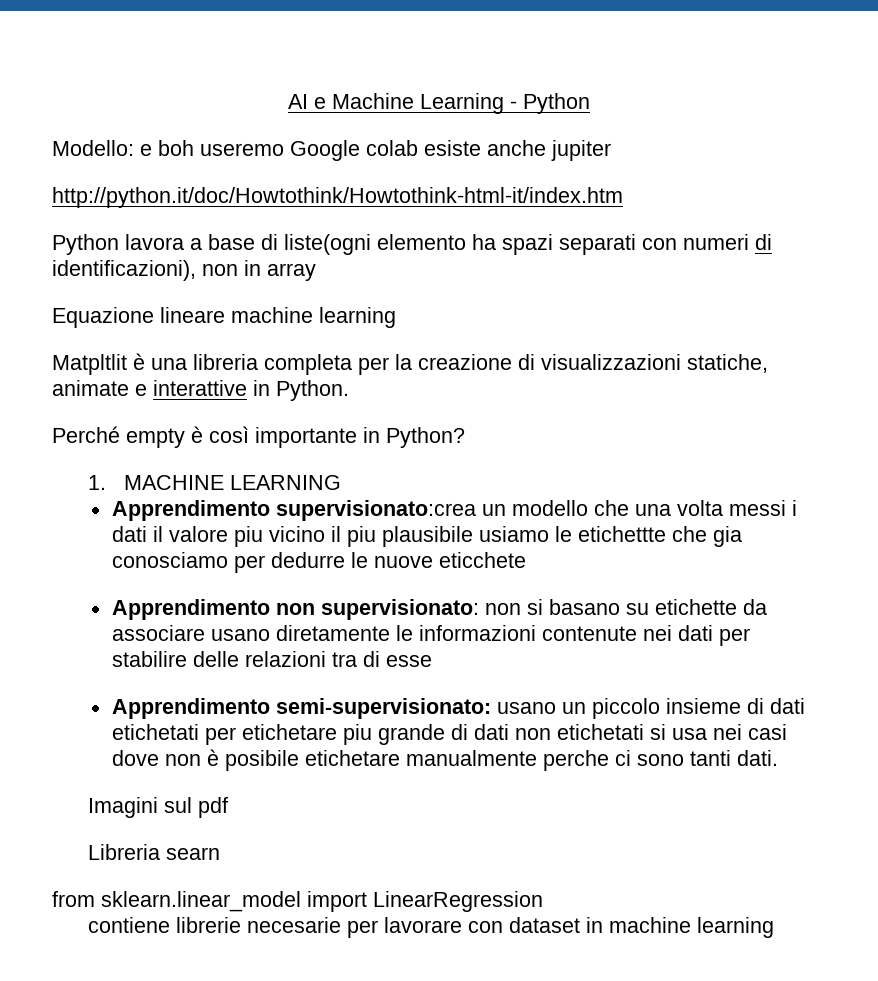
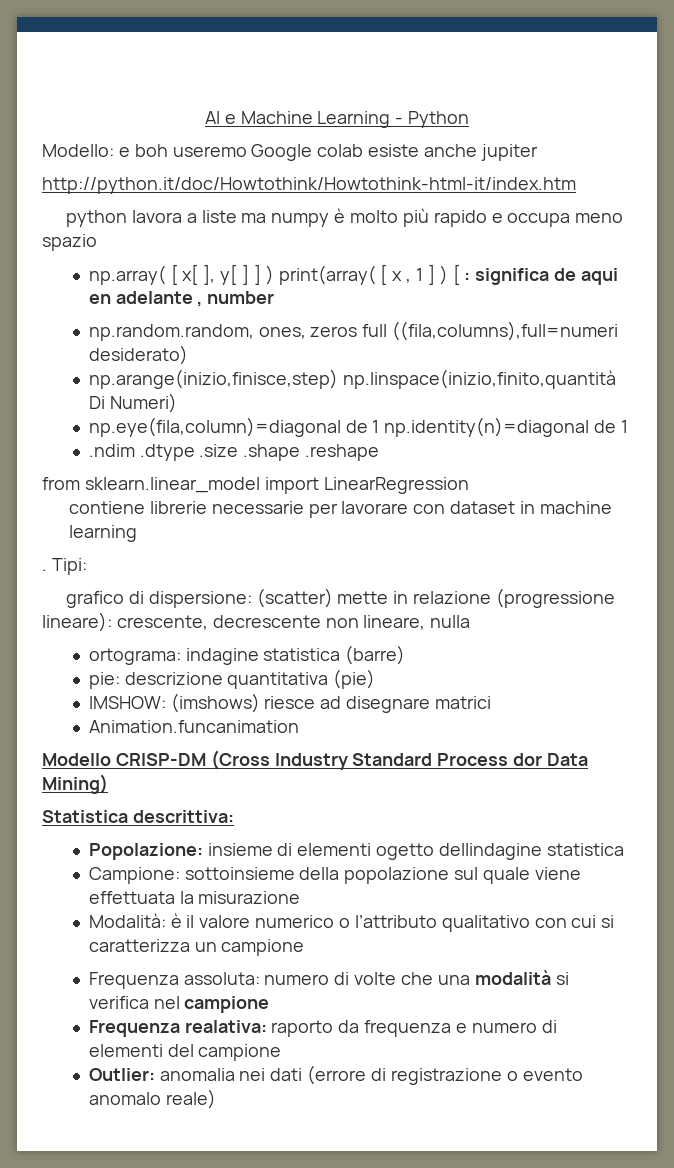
[52,234,119,255] Python -> [66,210,128,227] python
[208,234,772,255] [52,260,316,281] [52,307,396,328] [52,353,768,375] [52,380,349,401] [52,426,465,448] [87,475,341,490] [111,500,797,521] [111,526,742,547] [111,552,526,573] [111,599,767,620] [111,625,750,646] [111,651,432,667] [111,698,805,719] [111,724,787,745] [111,749,778,771] [87,797,228,818] [87,844,220,860] base di liste(ogni elemento ha spazi separati con numeri di identificazioni), non in array // Equazione lineare machine learning // Matpltlit è una libreria completa per la creazione di visualizzazioni statiche, animate e interattive in Python. // Perché empty è così importante in Python? // 1. MACHINE LEARNING // Apprendimento supervisionato:crea un modello che una volta messi i dati il valore piu vicino il piu plausibile usiamo le etichettte che gia conosciamo per dedurre le nuove eticchete // Apprendimento non supervisionato: non si basano su etichette da associare usano diretamente le informazioni contenute nei dati per stabilire delle relazioni tra di esse // Apprendimento semi-supervisionato: usano un piccolo insieme di dati etichetati per etichetare piu grande di dati non etichetati si usa nei casi dove non è posibile etichetare manualmente perche ci sono tanti dati. // Imagini sul pdf // Libreria searn -> [201,208,624,227] [42,234,97,251] [88,264,619,285] [88,291,275,307] [88,321,619,341] [88,345,188,365] [88,369,616,389] [88,393,177,413] [88,417,629,437] [88,444,380,461] liste ma numpy è molto più rapido e occupa meno spazio // np.array( [ x[ ], y[ ] ] ) print(array( [ x , 1 ] ) [ : significa de aqui en adelante , number // np.random.random, ones, zeros full ((fila,columns),full=numeri desiderato) // np.arange(inizio,finisce,step) np.linspace(inizio,finito,quantità Di Numeri) // np.eye(fila,column)=diagonal de 1 np.identity(n)=diagonal de 1 // .ndim .dtype .size .shape .reshape
[246,917,341,933] necesarie -> [211,501,304,514] necessarie
(774, 927) none -> [42,558,87,575] [66,588,616,608] [42,612,471,632] [88,645,406,665] [88,669,376,689] [88,693,492,713] [88,720,299,733] [42,750,589,770] [42,774,108,794] [42,810,234,823] [88,843,624,860] [88,867,581,884] [88,891,301,904] [88,913,615,932] [88,939,305,956] [88,970,569,989] [88,996,270,1013] [88,1020,557,1037] [88,1044,282,1061] [88,1065,583,1085] [88,1089,216,1109] // . Tipi: // grafico di dispersione: (scatter) mette in relazione (progressione lineare): crescente, decrescente non lineare, nulla // ortograma: indagine statistica (barre) // pie: descrizione quantitativa (pie) // IMSHOW: (imshows) riesce ad disegnare matrici // Animation.funcanimation // Modello CRISP-DM (Cross Industry Standard Process dor Data Mining) // Statistica descrittiva: // Popolazione: insieme di elementi ogetto dellindagine statistica // Campione: sottoinsieme della popolazione sul quale viene effettuata la misurazione // Modalità: è il valore numerico o l’attributo qualitativo con cui si caratterizza un campione // Frequenza assoluta: numero di volte che una modalità si verifica nel campione // Frequenza realativa: raporto da frequenza e numero di elementi del campione // Outlier: anomalia nei dati (errore di registrazione o evento anomalo reale)

